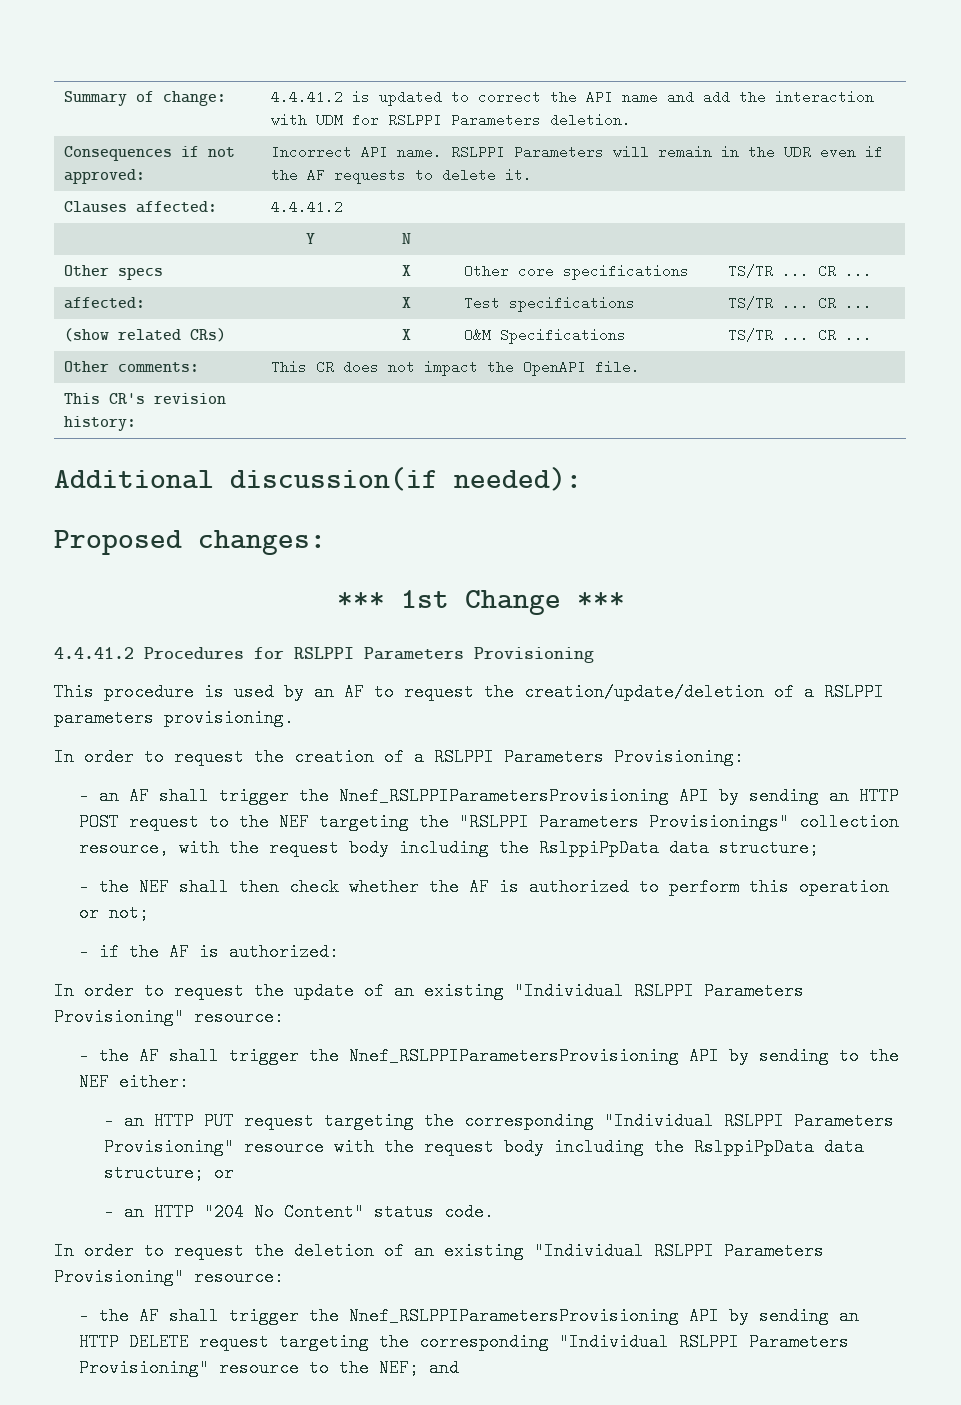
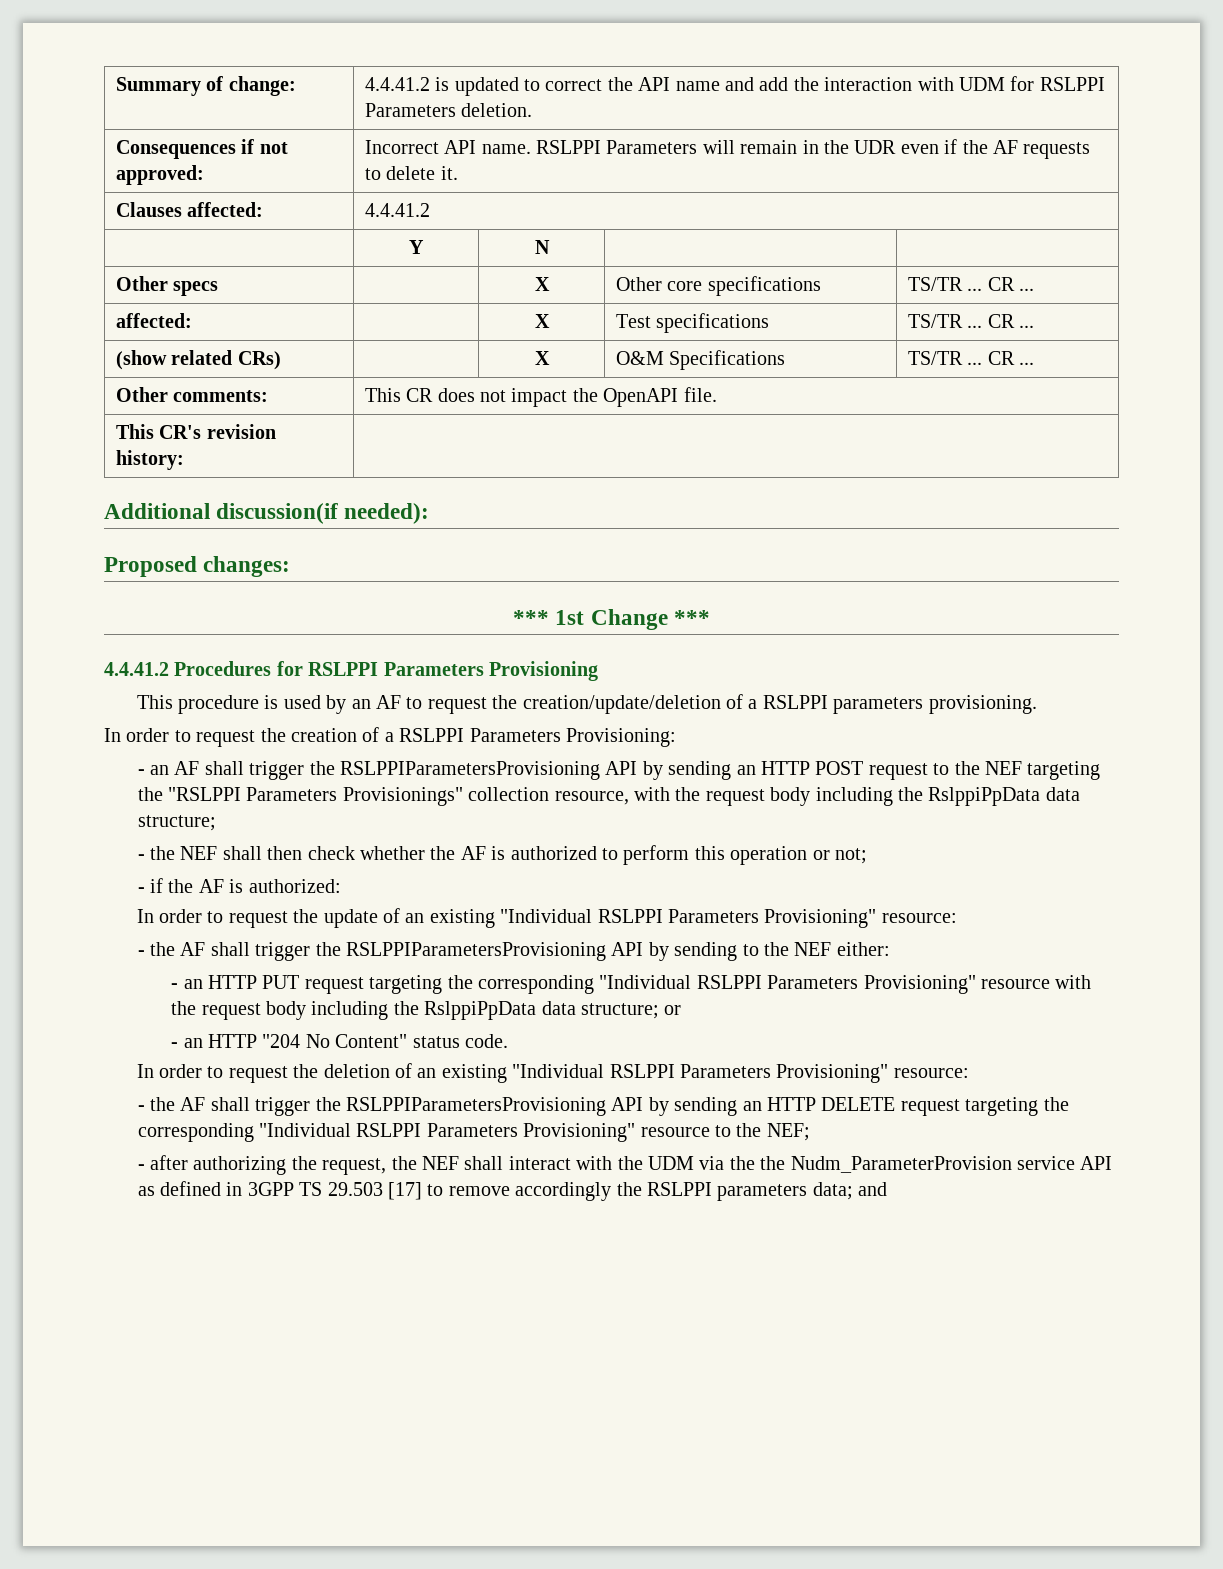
[339,787,670,805] Nnef_RSLPPIParametersProvisioning -> [339,761,600,780] RSLPPIParametersProvisioning
[349,1047,680,1065] Nnef_RSLPPIParametersProvisioning -> [345,942,606,961] RSLPPIParametersProvisioning
[349,1307,680,1325] Nnef_RSLPPIParametersProvisioning -> [345,1097,606,1116] RSLPPIParametersProvisioning
(420, 1368) none -> [137,1155,1113,1175] [137,1181,853,1201] // - after authorizing the request, the NEF shall interact with the UDM via the the Nudm_ParameterProvision service API as defined in 3GPP TS 29.503 [17] to remove accordingly the RSLPPI parameters data;

